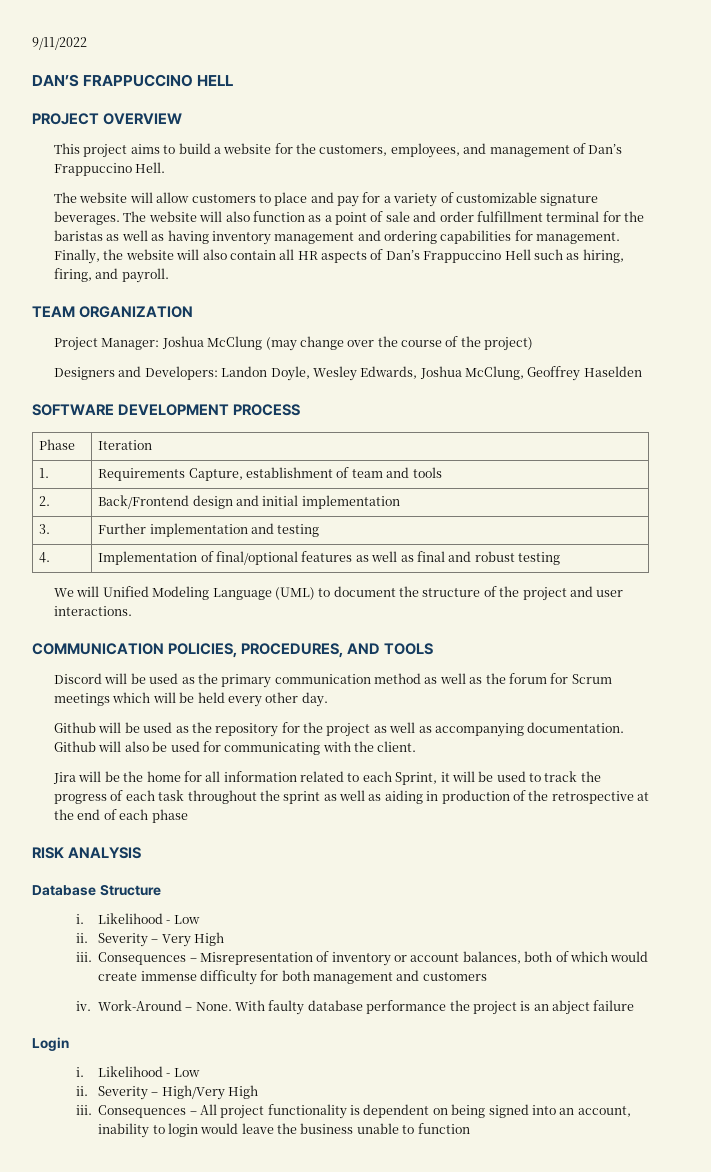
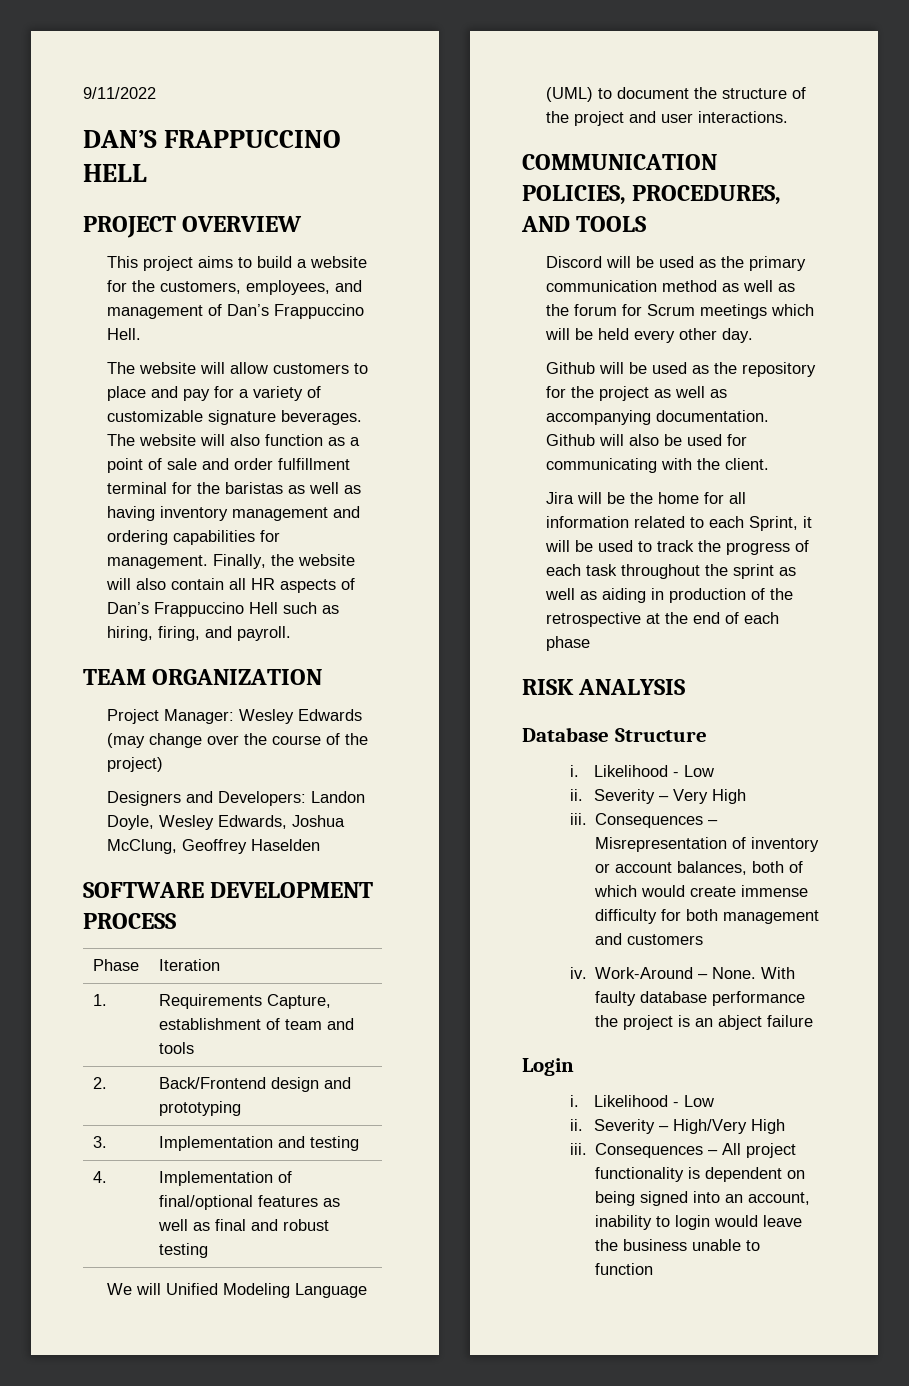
[161,336,263,350] Joshua McClung -> [238,709,362,724] Wesley Edwards
[262,495,400,509] initial implementation -> [158,1101,241,1116] prototyping
[98,523,248,537] Further implementation -> [158,1136,273,1151] Implementation

